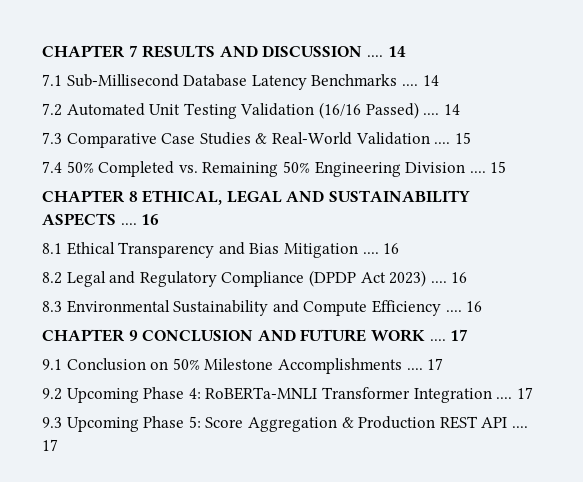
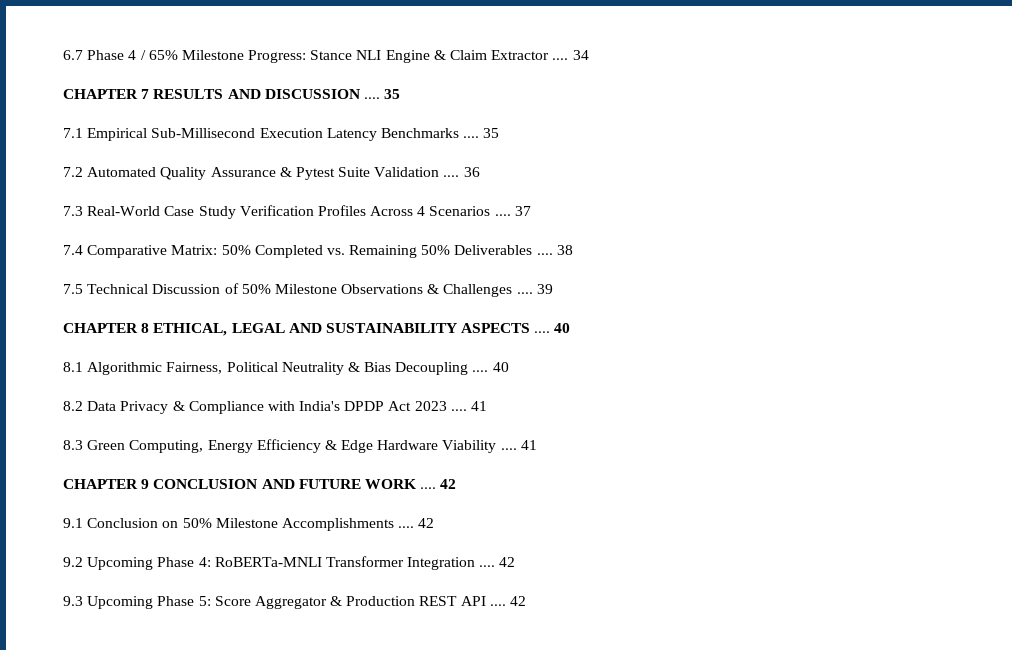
(42, 51) none -> [63,50,589,63] 6.7 Phase 4 / 65% Milestone Progress: Stance NLI Engine & Claim Extractor .... 34 //
[387,46,406,57] 14 -> [384,89,401,99] 35
[66,74,248,87] Sub-Millisecond Database -> [87,128,323,141] Empirical Sub-Millisecond Execution
[422,75,439,86] 14 -> [483,128,500,138] 35
[149,102,460,119] [42,132,471,148] Unit Testing Validation (16/16 Passed) .... 14 // 7.3 Comparative Case Studies & Real-World Validation .... 15 -> [160,167,480,180] [63,205,531,219] Quality Assurance & Pytest Suite Validation .... 36 // 7.3 Real-World Case Study Verification Profiles Across 4 Scenarios .... 37
(62, 167) none -> [87,245,218,258] Comparative Matrix:
[314,161,507,177] Engineering Division .... 15 -> [454,245,573,255] [63,283,553,297] Deliverables .... 38 // 7.5 Technical Discussion of 50% Milestone Observations & Challenges .... 39
[141,214,160,225] 16 -> [554,323,571,333] 40
[66,242,400,258] [42,270,468,287] [42,300,483,316] Ethical Transparency and Bias Mitigation .... 16 // 8.2 Legal and Regulatory Compliance (DPDP Act 2023) .... 16 // 8.3 Environmental Sustainability and Compute Efficiency .... 16 -> [87,362,509,375] [63,401,488,414] [63,439,537,453] Algorithmic Fairness, Political Neutrality & Bias Decoupling .... 40 // 8.2 Data Privacy & Compliance with India's DPDP Act 2023 .... 41 // 8.3 Green Computing, Energy Efficiency & Edge Hardware Viability .... 41
[450,329,469,341] 17 -> [440,479,457,489] 42
[427,358,444,370] 17 -> [418,518,435,528] 42
[516,387,533,399] 17 -> [499,557,516,567] 42
[247,417,337,432] Aggregation -> [254,596,327,609] Aggregator
[42,439,58,451] 17 -> [510,596,527,606] 42

